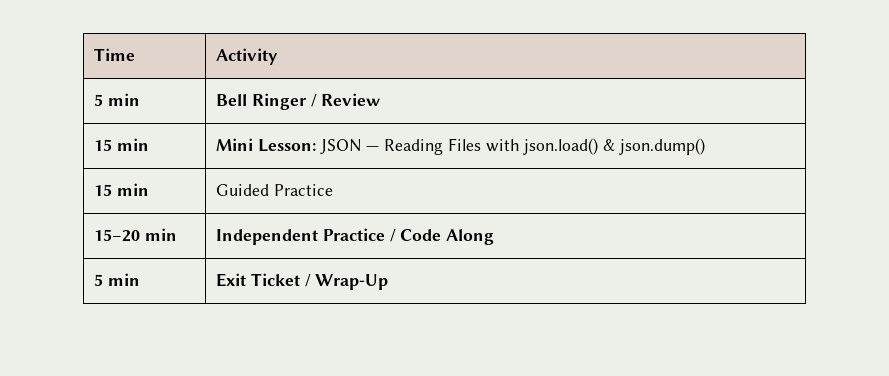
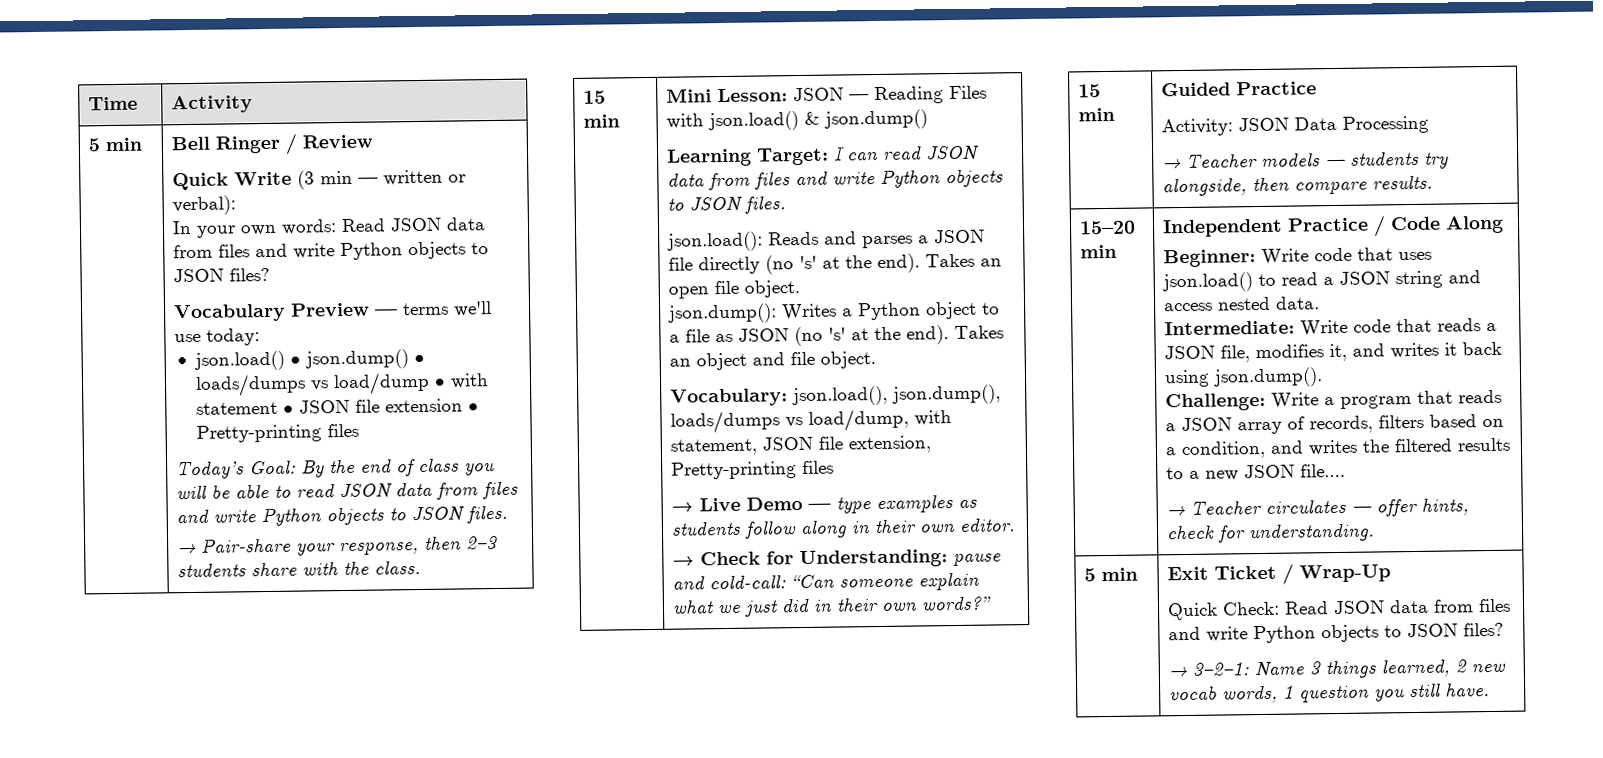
(381, 99) none -> [172,169,467,191] [172,195,237,216] [172,217,487,238] [173,241,490,261] [173,267,271,283] [173,301,493,323] [174,328,261,346] [193,349,425,371] [194,371,489,397] [195,398,479,415] [195,423,359,443] [176,458,496,480] [176,481,519,500] [176,505,509,527] [177,535,499,556] [177,560,422,578] // Quick Write (3 min — written or verbal): // In your own words: Read JSON data from files and write Python objects to JSON files? // Vocabulary Preview — terms we'll use today: // json.load() • json.dump() • loads/dumps vs load/dump • with statement • JSON file extension • Pretty-printing files // Today’s Goal: By the end of class you will be able to read JSON data from files and write Python objects to JSON files. // → Pair-share your response, then 2–3 students share with the class.
[94,183,149,196] [216,184,333,196] // 15 min | Guided Practice -> [666,145,981,167] [667,168,1004,191] [667,196,787,214] [667,229,986,252] [668,253,1003,275] [668,280,801,299] [668,301,1001,324] [669,325,1005,347] [669,351,877,371] [670,384,1002,407] [670,408,953,434] [670,435,932,456] [671,460,835,480] [671,495,978,514] [671,518,1017,539] [672,549,1002,569] [672,572,981,591] [672,596,993,617] [1078,84,1102,98] [1078,107,1116,122] [1161,81,1318,97] [1161,115,1430,137] [1162,151,1450,170] [1162,175,1434,197] // Learning Target: I can read JSON data from files and write Python objects to JSON files. // json.load(): Reads and parses a JSON file directly (no 's' at the end). Takes an open file object. // json.dump(): Writes a Python object to a file as JSON (no 's' at the end). Takes an object and file object. // Vocabulary: json.load(), json.dump(), loads/dumps vs load/dump, with statement, JSON file extension, Pretty-printing files // → Live Demo — type examples as students follow along in their own editor. // → Check for Understanding: pause and cold-call: “Can someone explain what we just did in their own words?” // 15 min | Guided Practice // Activity: JSON Data Processing // → Teacher models — students try alongside, then compare results.
(495, 237) none -> [1163,247,1433,268] [1162,270,1482,293] [1164,296,1321,312] [1164,318,1498,337] [1164,341,1503,363] [1164,367,1324,388] [1165,389,1503,412] [1165,414,1505,435] [1165,437,1511,460] [1166,463,1347,481] [1166,498,1470,517] [1166,523,1376,543] // Beginner: Write code that uses json.load() to read a JSON string and access nested data. // Intermediate: Write code that reads a JSON file, modifies it, and writes it back using json.dump(). // Challenge: Write a program that reads a JSON array of records, filters based on a condition, and writes the filtered results to a new JSON file.… // → Teacher circulates — offer hints, check for understanding.
(389, 282) none -> [1167,598,1512,621] [1168,622,1505,644] [1168,659,1507,679] [1169,683,1491,704] // Quick Check: Read JSON data from files and write Python objects to JSON files? // → 3–2–1: Name 3 things learned, 2 new vocab words, 1 question you still have.

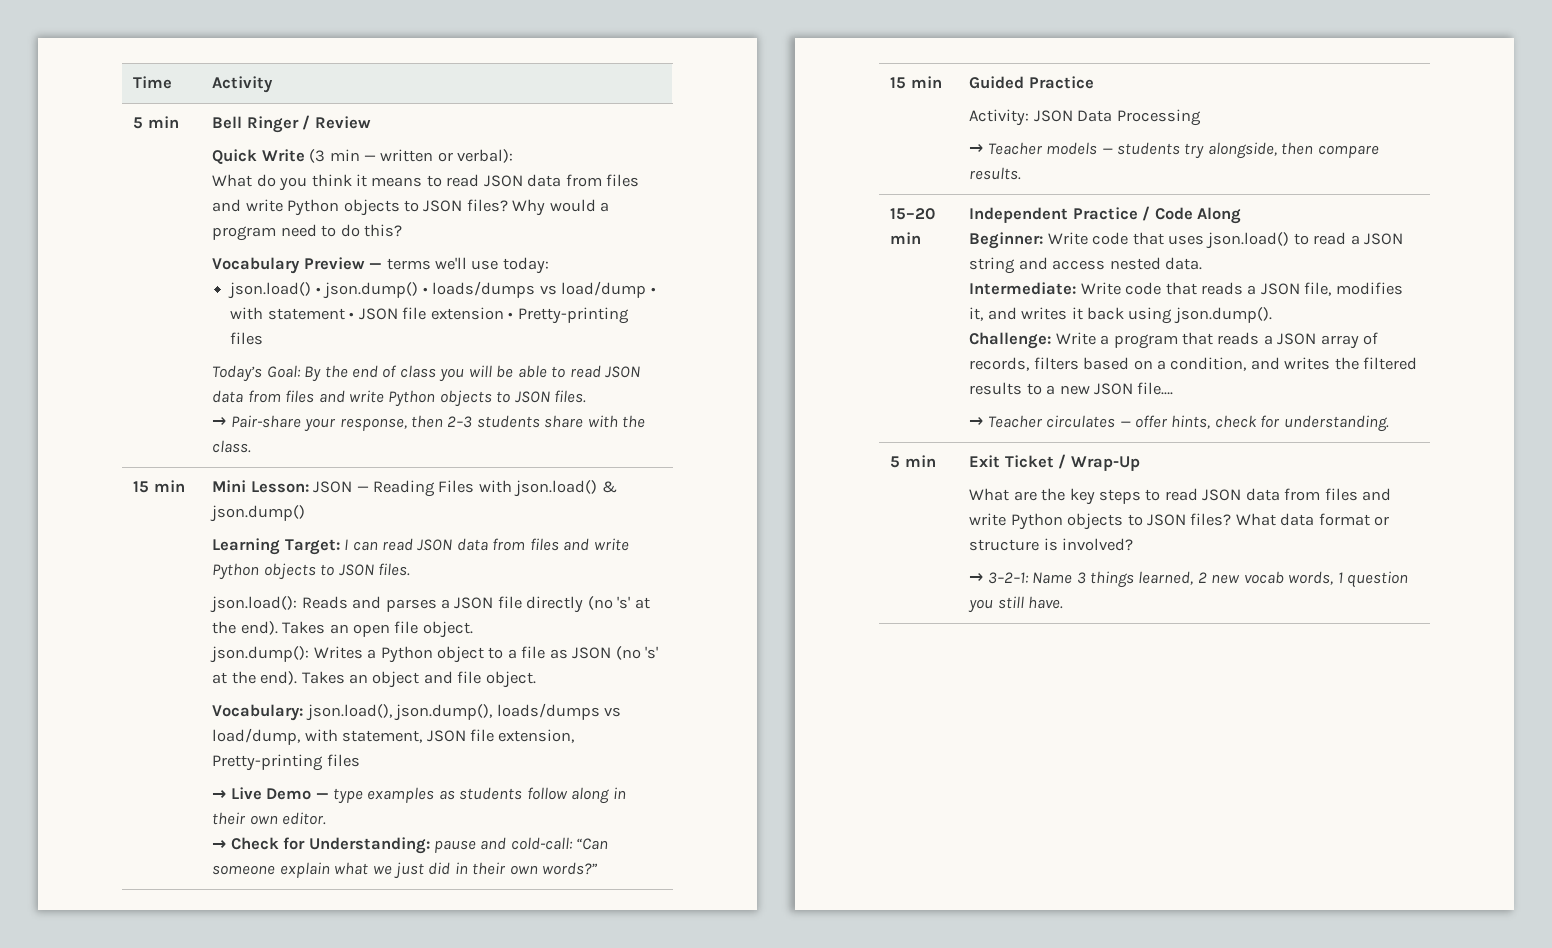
[172,218,387,238] In your own words: Read -> [212,174,480,191] What do you think it means to read
(271, 274) none -> [512,199,610,216] [212,224,402,241] Why would a program need to do this?
[1167,601,1330,621] Quick Check: Read -> [969,488,1198,505] What are the key steps to read
(1505, 629) none -> [1235,513,1390,526] [969,538,1134,551] What data format or structure is involved?

